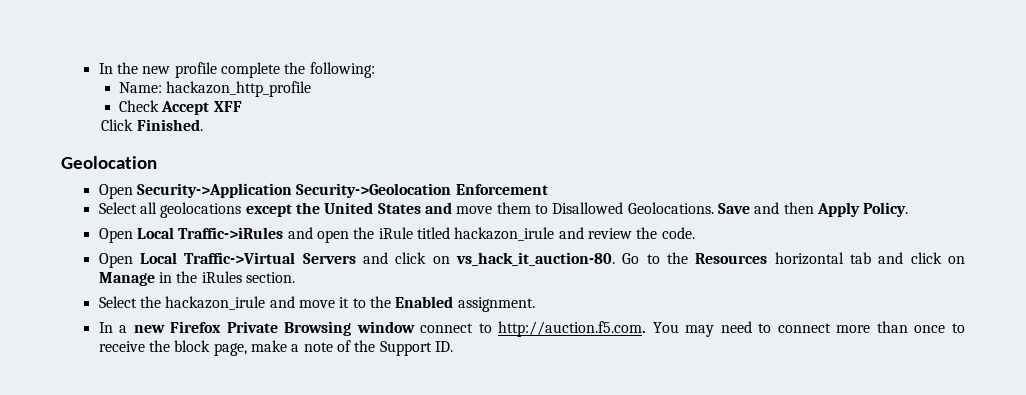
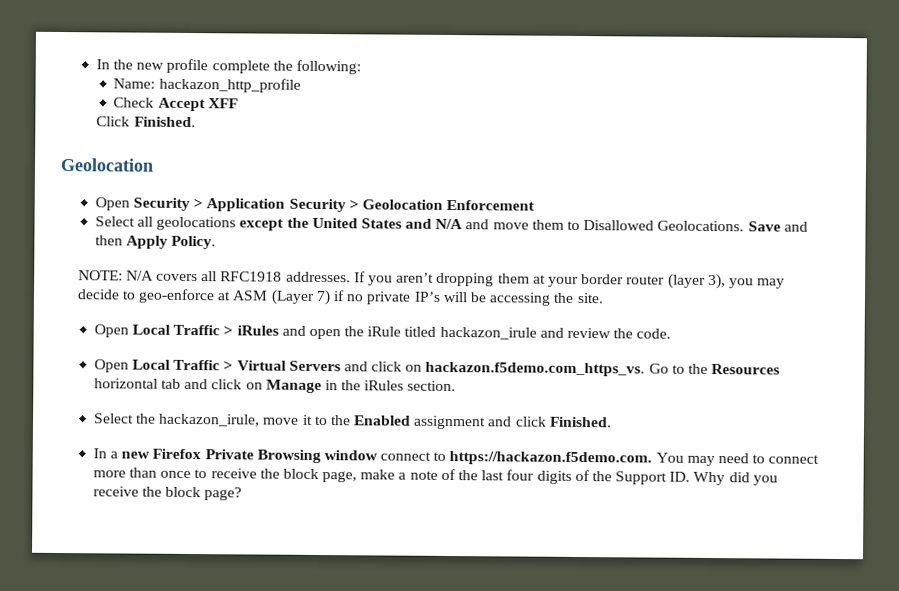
[137,183,452,198] Security->Application Security->Geolocation -> [132,197,443,213] Security > Application Security > Geolocation
(453, 208) none -> [435,218,490,230] N/A and
[98,227,284,243] // Open Local Traffic->iRules -> [77,270,786,290] [76,288,604,306] [93,324,279,338] // NOTE: N/A covers all RFC1918 addresses. If you aren’t dropping them at your border router (layer 3), you may decide to geo-enforce at ASM (Layer 7) if no private IP’s will be accessing the site. // Open Local Traffic > iRules
[184,252,296,264] Traffic->Virtual -> [173,359,287,371] Traffic > Virtual
[456,252,616,266] vs_hack_it_auction-80. -> [425,361,646,377] hackazon.f5demo.com_https_vs.
[165,296,295,310] hackazon_irule and -> [158,413,261,427] hackazon_irule,
[457,297,535,312] assignment. -> [413,415,612,430] assignment and click Finished.
[498,321,647,337] http://auction.f5.com. -> [449,451,653,466] https://hackazon.f5demo.com.
[379,341,454,356] Support ID. -> [481,469,778,486] [92,486,243,501] last four digits of the Support ID. Why did you receive the block page?

